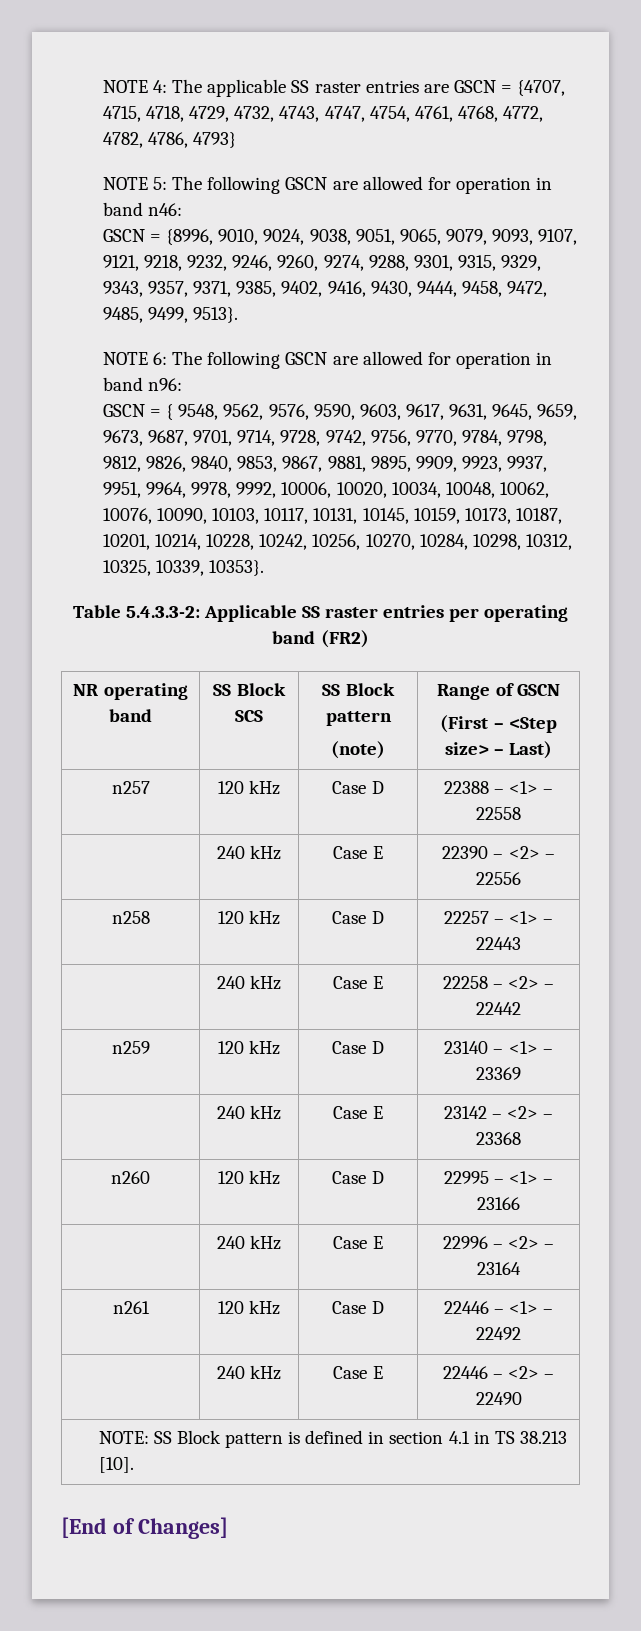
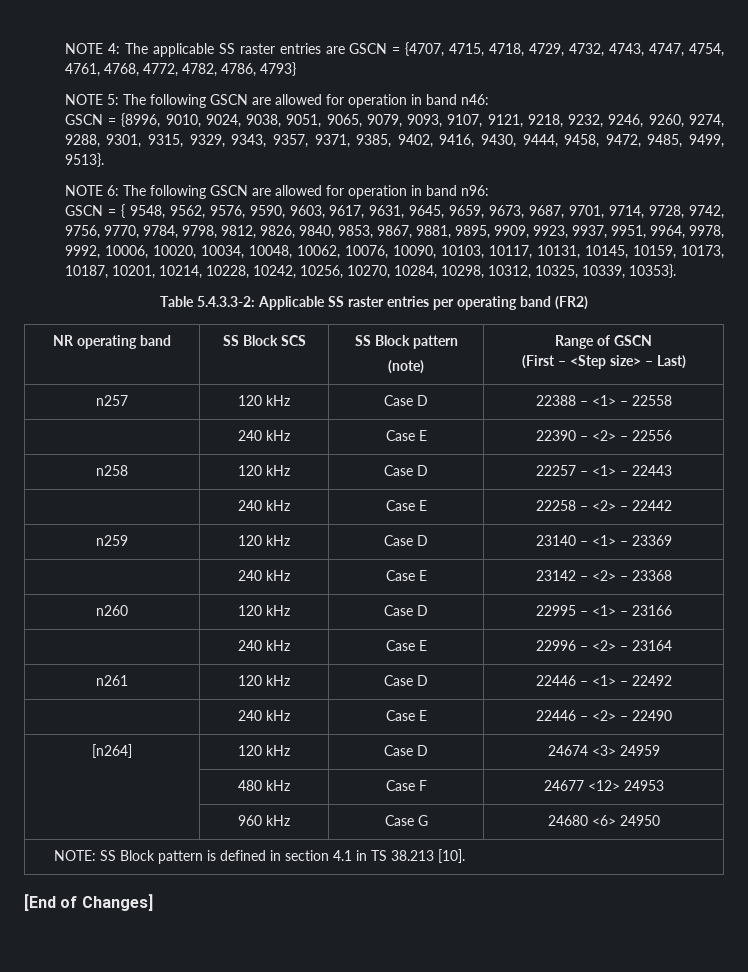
(522, 1398) none -> [92,744,132,758] [238,745,290,756] [384,745,428,756] [547,745,660,756] [238,780,290,791] [385,780,427,791] [543,780,664,791] [238,815,290,826] [384,815,428,826] [547,815,660,826] // [n264] | 120 kHz | Case D | 24674 <3> 24959 // | 480 kHz | Case F | 24677 <12> 24953 // | 960 kHz | Case G | 24680 <6> 24950

